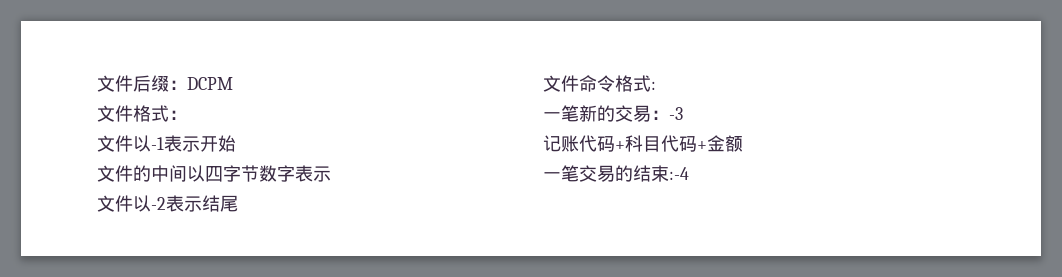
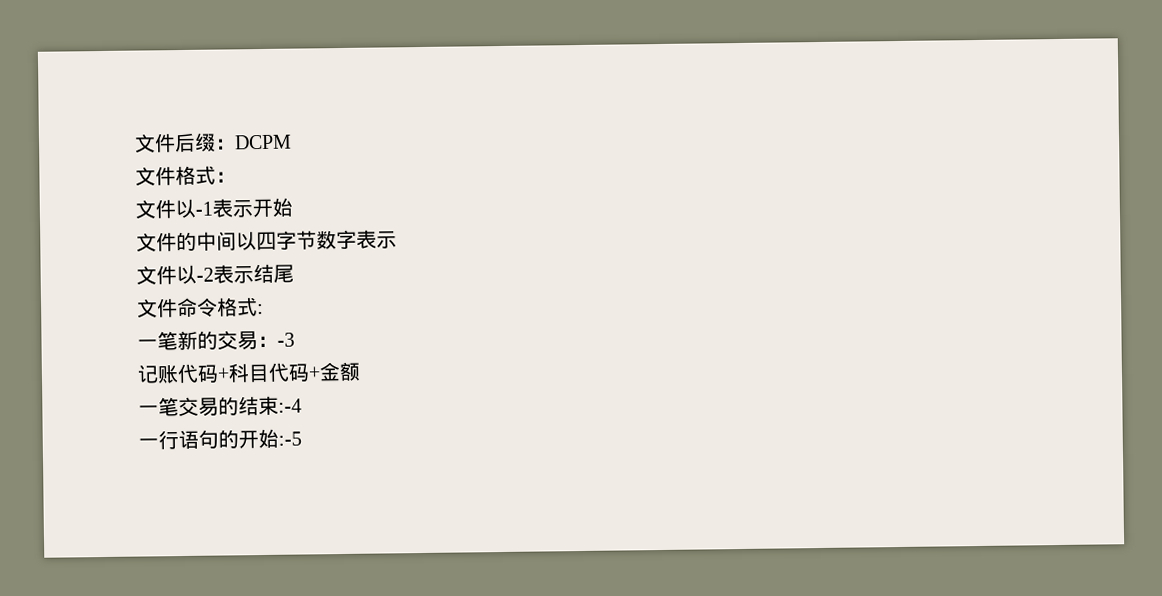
(689, 173) none -> [138,428,302,450] // 一行语句的开始:-5

